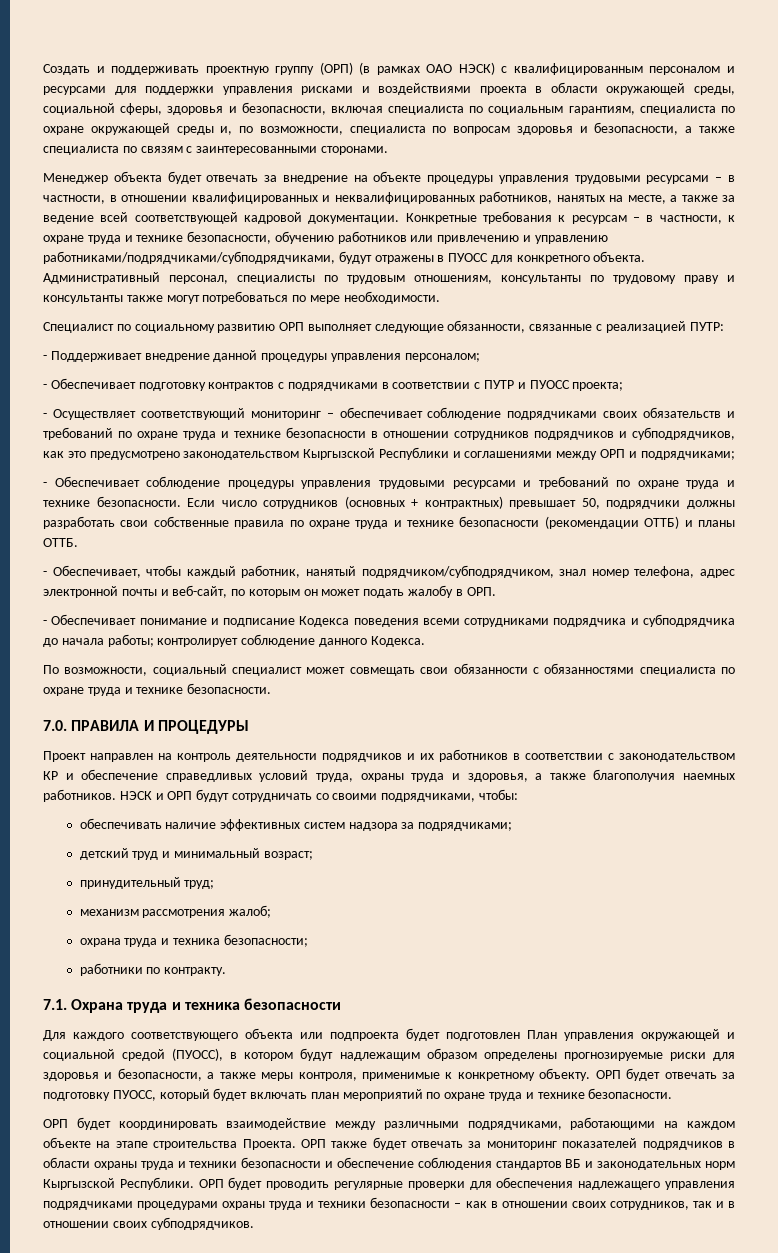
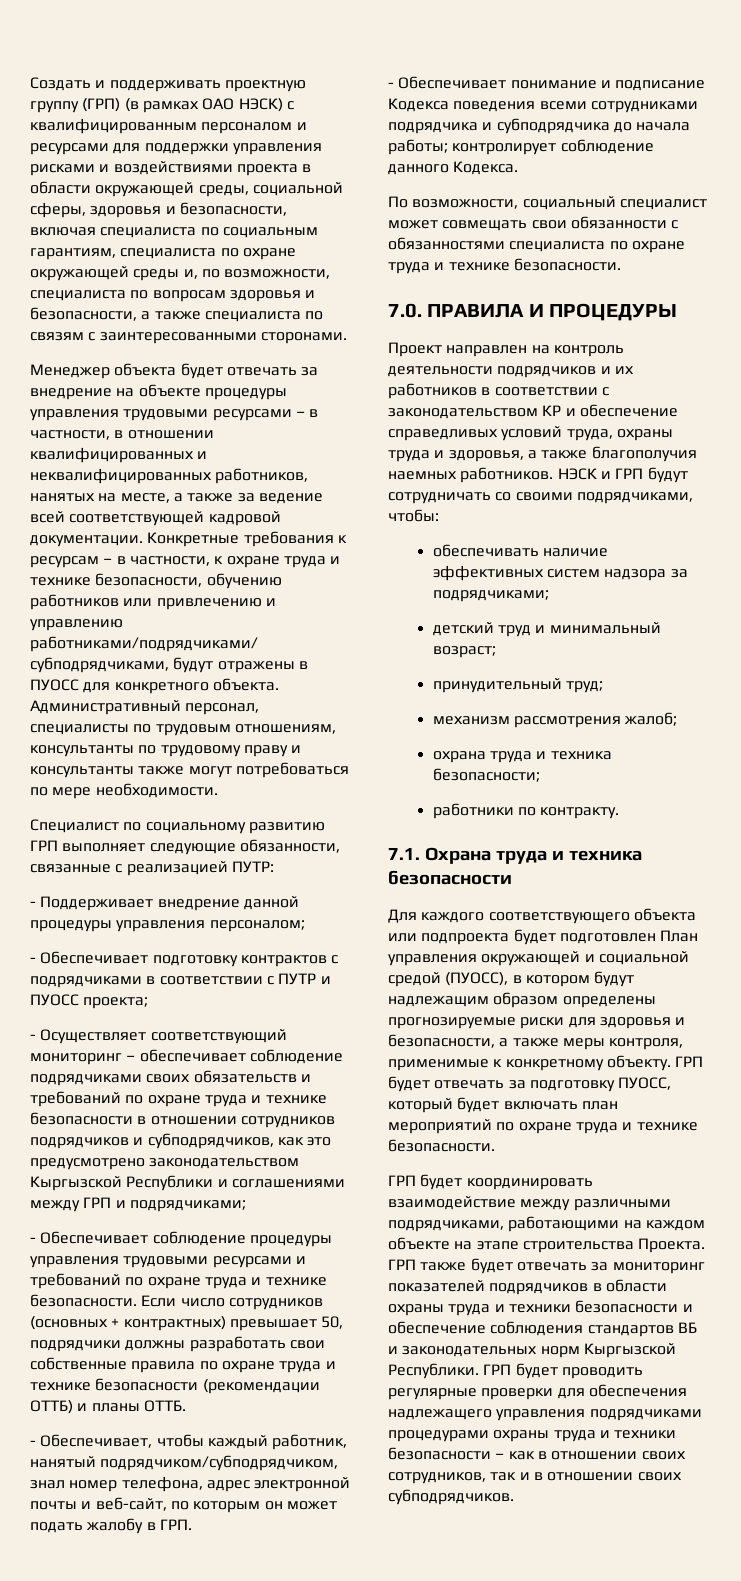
[319,62,353,75] (ОРП) -> [82,98,121,112] (ГРП)
[279,322,305,331] ОРП -> [30,840,58,851] ГРП
[600,449,626,458] ОРП -> [83,1197,112,1208] ГРП
[466,587,496,596] ОРП. -> [159,1519,192,1530] ГРП.
[167,791,193,800] ОРП -> [615,468,644,479] ГРП
[595,1070,621,1079] ОРП -> [675,1056,704,1067] ГРП
[43,1119,68,1128] ОРП -> [388,1175,416,1186] ГРП
[300,1139,326,1148] ОРП -> [388,1259,416,1270] ГРП
[198,1179,224,1188] ОРП -> [483,1364,512,1375] ГРП

